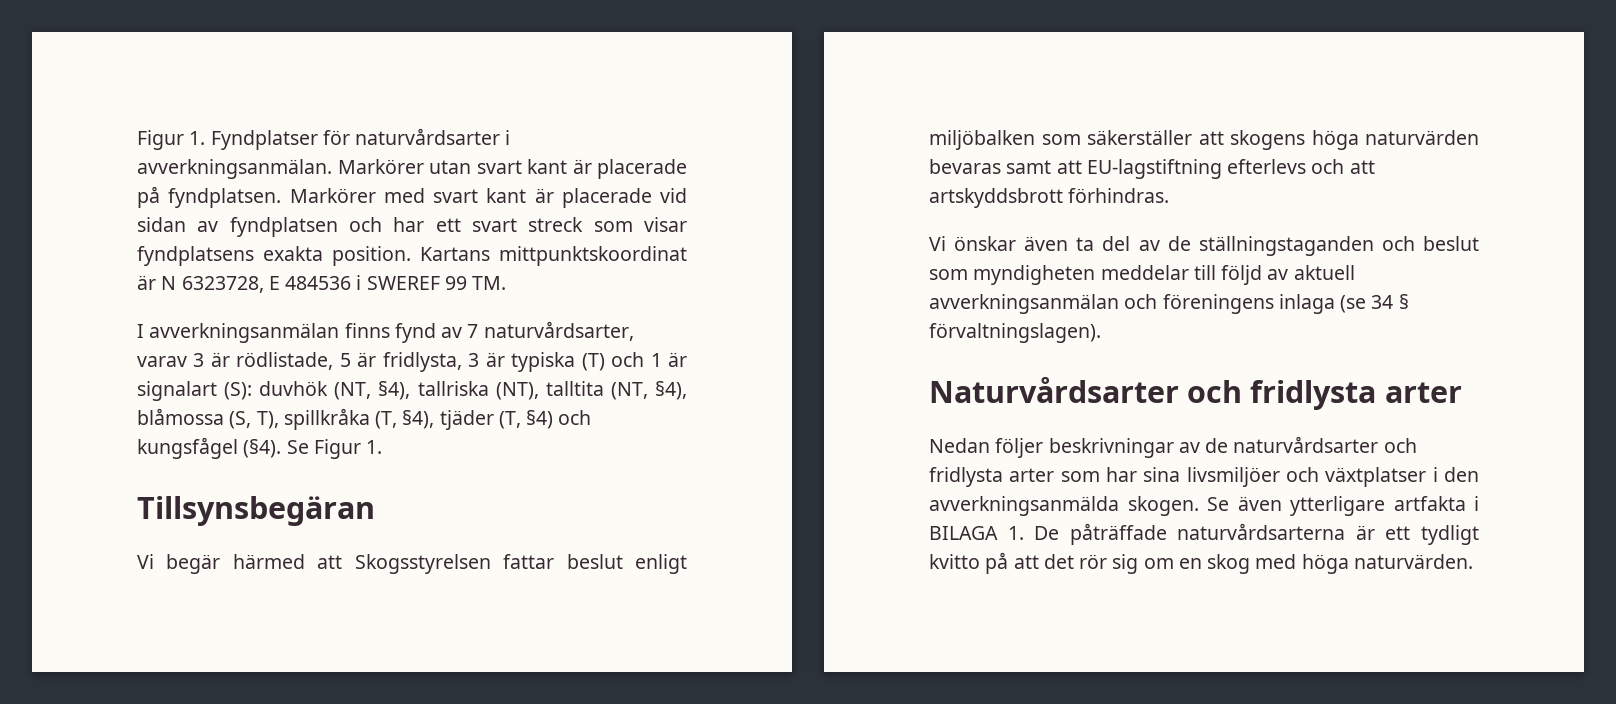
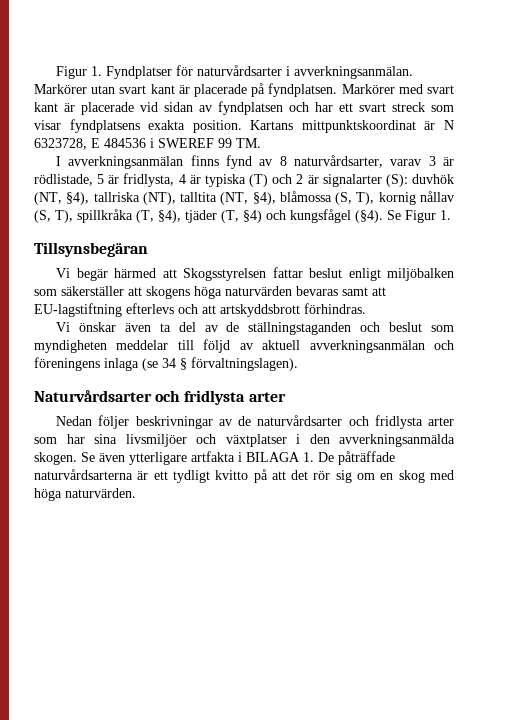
[467,324,479,338] 7 -> [279,156,287,166] 8
[468,353,480,367] 3 -> [178,174,186,184] 4
[650,352,687,367] [137,381,217,401] 1 är signalart -> [296,174,382,187] 2 är signalarter
(279, 420) none -> [378,191,454,205] [34,210,73,223] kornig nållav (S, T),

